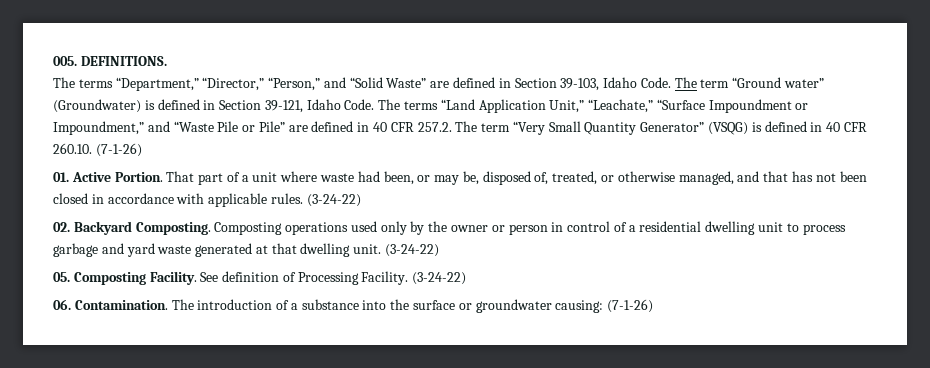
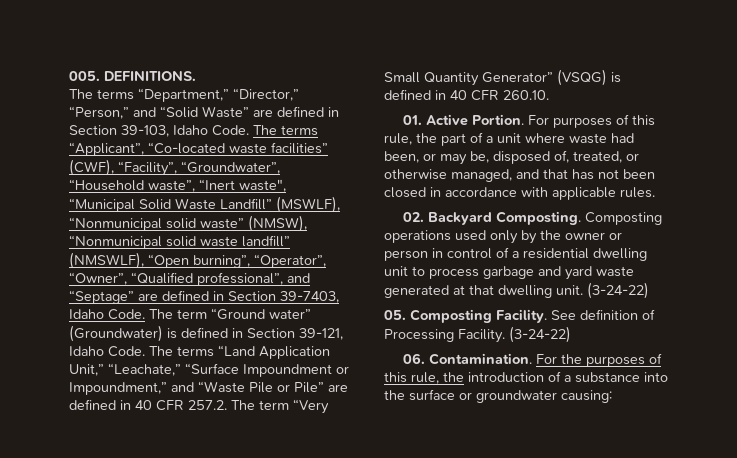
(697, 82) none -> [281,125,318,136] [69,142,328,156] [69,159,280,176] [69,179,286,192] [69,196,340,213] [69,215,307,232] [69,235,290,249] [69,252,326,269] [69,272,310,286] [69,290,339,304] [69,309,173,320] terms “Applicant”, “Co-located waste facilities” (CWF), “Facility”, “Groundwater”, “Household waste”, “Inert waste", “Municipal Solid Waste Landfill” (MSWLF), “Nonmunicipal solid waste” (NMSW), “Nonmunicipal solid waste landfill” (NMSWLF), “Open burning”, “Operator”, “Owner”, “Qualified professional”, and “Septage” are defined in Section 39-7403, Idaho Code. The
[95,143,142,157] (7-1-26) -> (549, 95) none
[166,171,195,182] That -> [527,114,655,128] [384,133,437,145] For purposes of this rule, the
[306,194,361,207] (3-24-22) -> (655, 192) none
[171,299,194,310] The -> [535,353,662,367] [384,372,464,384] For the purposes of this rule, the
[607,299,654,313] (7-1-26) -> (612, 396) none

